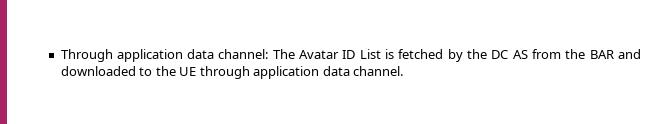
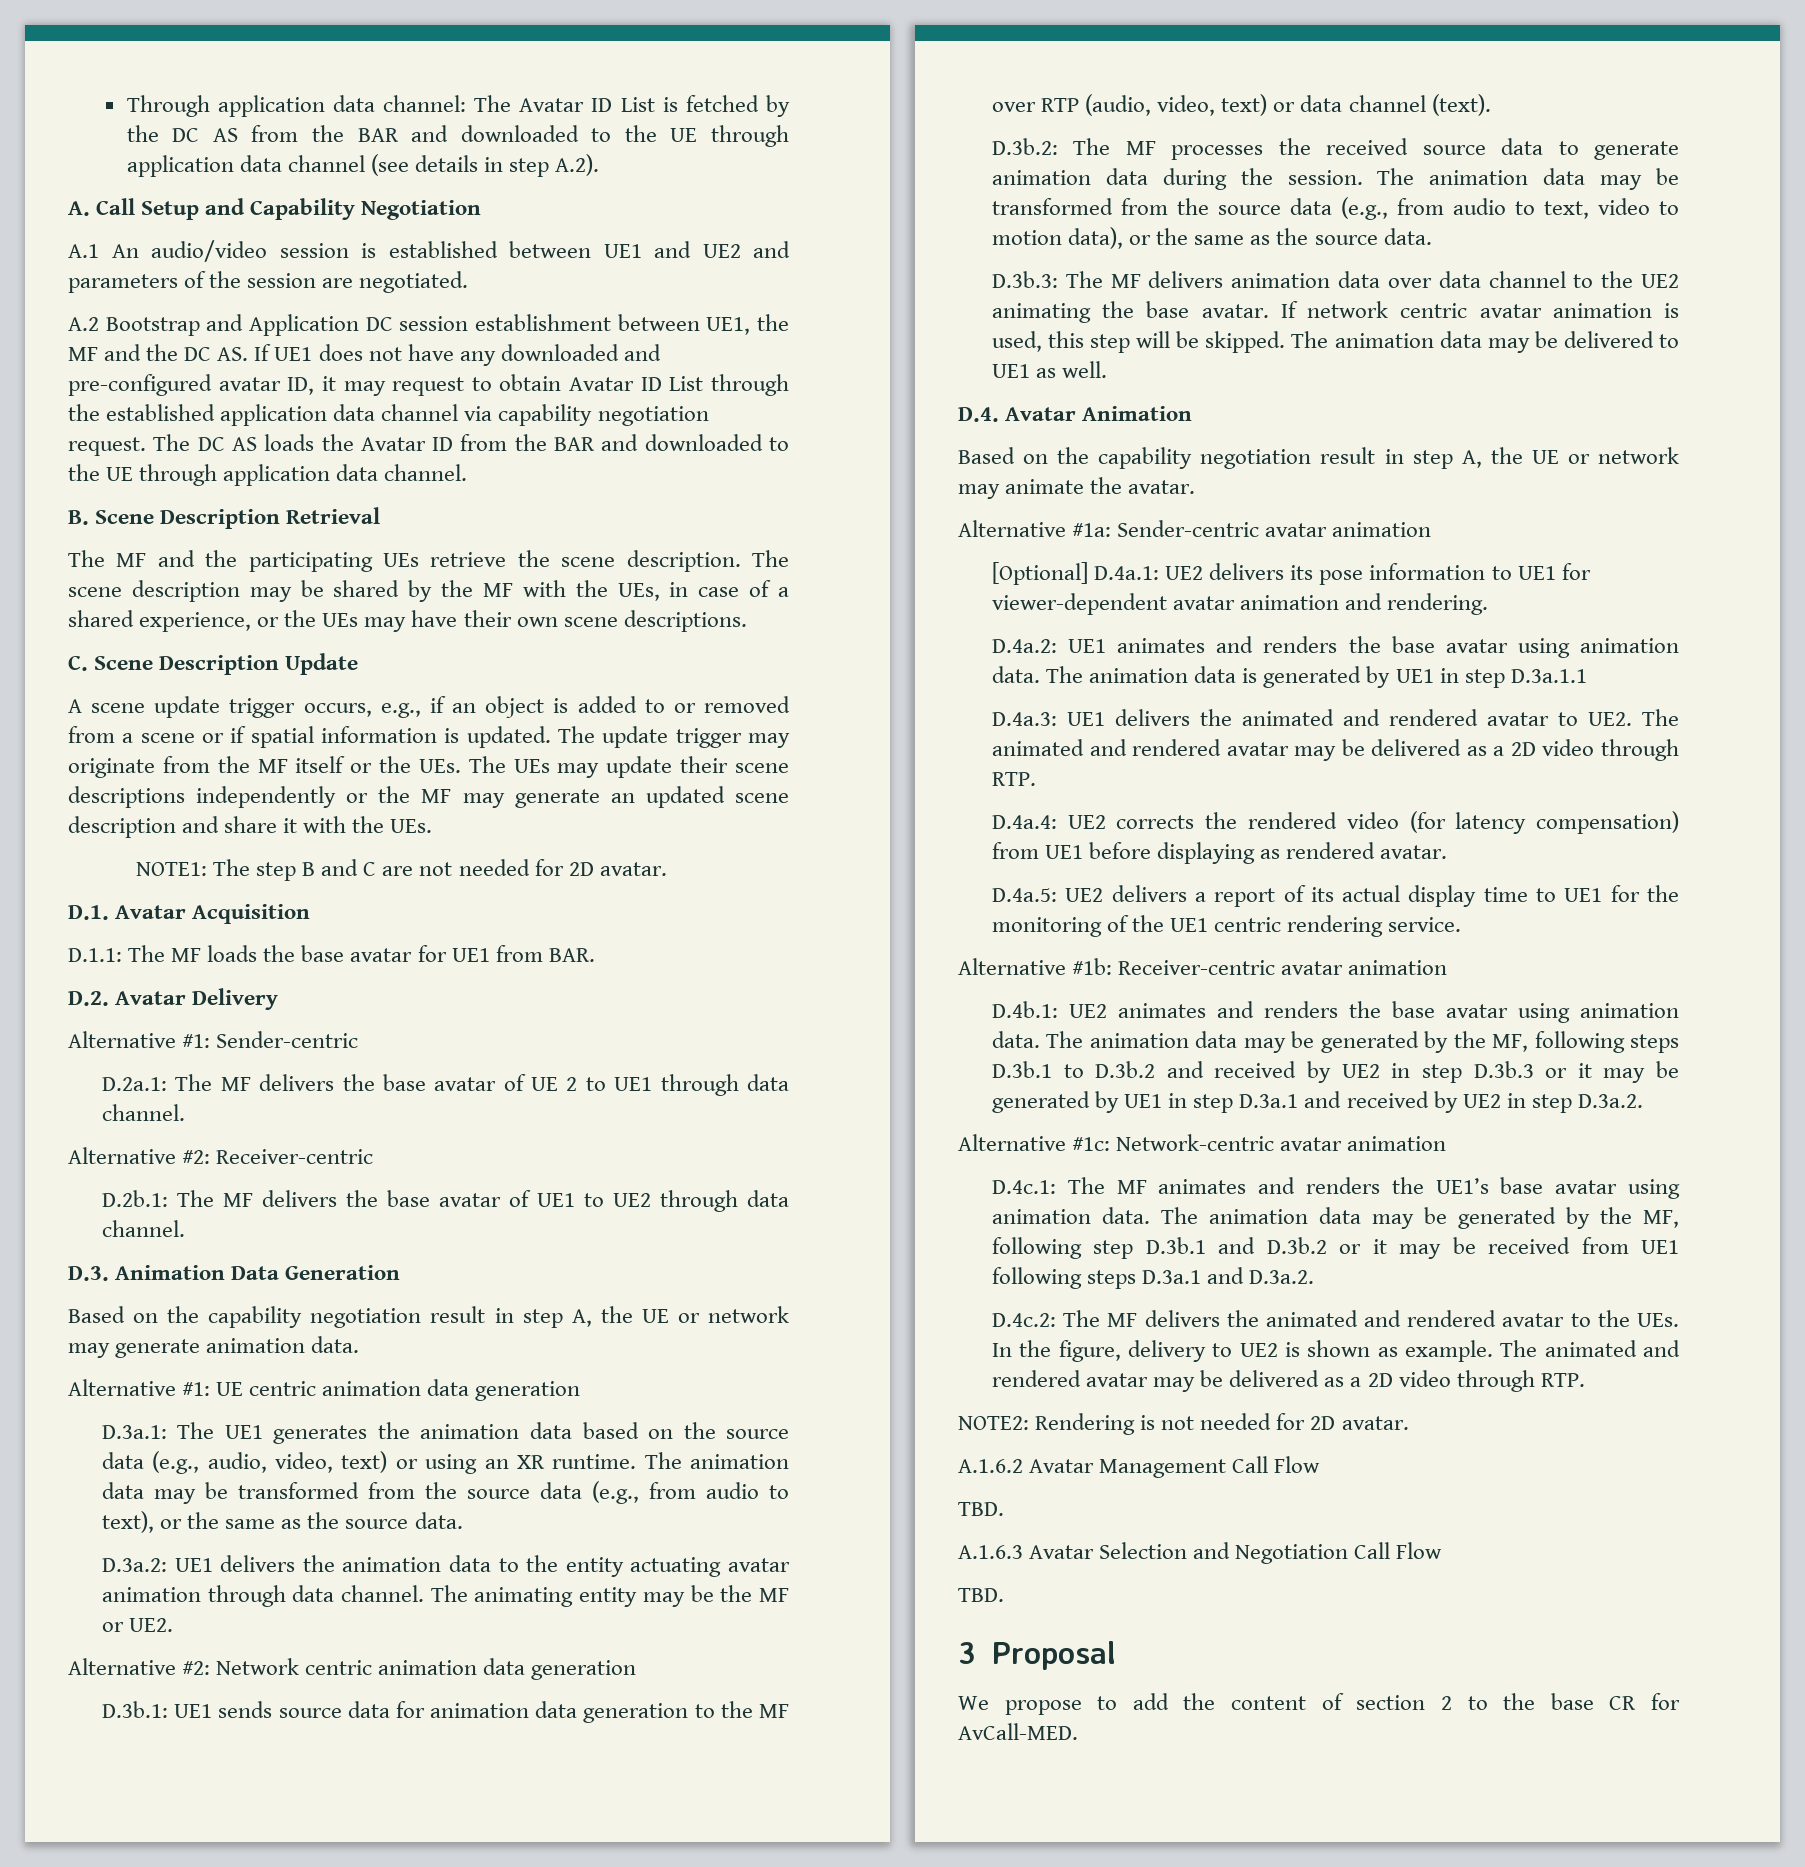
[353,66,404,76] channel. -> [287,154,600,177] [68,198,482,220] [68,240,790,262] [68,271,469,293] [68,314,789,336] [68,344,661,366] [68,374,789,396] [68,404,709,426] [68,434,789,456] [68,464,468,486] [68,507,381,529] [68,550,789,572] [68,580,789,602] [68,610,747,632] [68,653,359,675] [68,696,790,718] [68,726,791,748] [68,756,789,778] [68,786,789,808] [68,816,433,838] [135,859,667,881] [68,904,311,924] [68,945,595,962] [68,988,279,1010] [68,1031,359,1048] [101,1074,789,1096] [101,1104,185,1121] [68,1147,374,1164] [101,1190,790,1212] [101,1220,185,1237] [68,1265,401,1281] [68,1306,790,1328] [68,1336,360,1358] [68,1379,581,1401] [101,1422,789,1444] [101,1451,789,1474] [101,1481,790,1504] [101,1511,463,1533] [101,1555,790,1577] [101,1585,789,1607] [101,1618,174,1632] [68,1658,637,1680] [101,1701,789,1723] [991,94,1491,116] [991,138,1680,160] [991,168,1679,190] [991,197,1680,220] [991,227,1432,249] [991,271,1679,288] [991,301,1679,323] [991,331,1680,353] [991,361,1108,378] [958,406,1193,422] [958,447,1679,469] [958,477,1196,499] [958,520,1432,537] [991,562,1591,585] [991,593,1489,615] [991,636,1679,658] [991,666,1587,688] [991,709,1679,726] [991,739,1680,761] [991,772,1036,786] [991,811,1679,834] [991,842,1448,864] [991,885,1680,907] [991,915,1462,937] [958,958,1448,975] [991,1001,1679,1023] [991,1031,1679,1053] [991,1061,1679,1083] [991,1091,1643,1113] [958,1134,1447,1151] [991,1177,1681,1199] [991,1207,1679,1229] [991,1237,1679,1259] [991,1267,1315,1289] [991,1310,1679,1327] [991,1340,1680,1362] [991,1370,1585,1392] [958,1413,1409,1435] [958,1456,1321,1478] [958,1502,1004,1516] [958,1542,1443,1564] [958,1588,1004,1602] [958,1641,1116,1670] [958,1693,1681,1715] [958,1723,1078,1740] channel (see details in step A.2). // A. Call Setup and Capability Negotiation // A.1 An audio/video session is established between UE1 and UE2 and parameters of the session are negotiated. // A.2 Bootstrap and Application DC session establishment between UE1, the MF and the DC AS. If UE1 does not have any downloaded and pre-configured avatar ID, it may request to obtain Avatar ID List through the established application data channel via capability negotiation request. The DC AS loads the Avatar ID from the BAR and downloaded to the UE through application data channel. // B. Scene Description Retrieval // The MF and the participating UEs retrieve the scene description. The scene description may be shared by the MF with the UEs, in case of a shared experience, or the UEs may have their own scene descriptions. // C. Scene Description Update // A scene update trigger occurs, e.g., if an object is added to or removed from a scene or if spatial information is updated. The update trigger may originate from the MF itself or the UEs. The UEs may update their scene descriptions independently or the MF may generate an updated scene description and share it with the UEs. // NOTE1: The step B and C are not needed for 2D avatar. // D.1. Avatar Acquisition // D.1.1: The MF loads the base avatar for UE1 from BAR. // D.2. Avatar Delivery // Alternative #1: Sender-centric // D.2a.1: The MF delivers the base avatar of UE 2 to UE1 through data channel. // Alternative #2: Receiver-centric // D.2b.1: The MF delivers the base avatar of UE1 to UE2 through data channel. // D.3. Animation Data Generation // Based on the capability negotiation result in step A, the UE or network may generate animation data. // Alternative #1: UE centric animation data generation // D.3a.1: The UE1 generates the animation data based on the source data (e.g., audio, video, text) or using an XR runtime. The animation data may be transformed from the source data (e.g., from audio to text), or the same as the source data. // D.3a.2: UE1 delivers the animation data to the entity actuating avatar animation through data channel. The animating entity may be the MF or UE2. // Alternative #2: Network centric animation data generation // D.3b.1: UE1 sends source data for animation data generation to the MF over RTP (audio, video, text) or data channel (text). // D.3b.2: The MF processes the received source data to generate animation data during the session. The animation data may be transformed from the source data (e.g., from audio to text, video to motion data), or the same as the source data. // D.3b.3: The MF delivers animation data over data channel to the UE2 animating the base avatar. If network centric avatar animation is used, this step will be skipped. The animation data may be delivered to UE1 as well. // D.4. Avatar Animation // Based on the capability negotiation result in step A, the UE or network may animate the avatar. // Alternative #1a: Sender-centric avatar animation // [Optional] D.4a.1: UE2 delivers its pose information to UE1 for viewer-dependent avatar animation and rendering. // D.4a.2: UE1 animates and renders the base avatar using animation data. The animation data is generated by UE1 in step D.3a.1.1 // D.4a.3: UE1 delivers the animated and rendered avatar to UE2. The animated and rendered avatar may be delivered as a 2D video through RTP. // D.4a.4: UE2 corrects the rendered video (for latency compensation) from UE1 before displaying as rendered avatar. // D.4a.5: UE2 delivers a report of its actual display time to UE1 for the monitoring of the UE1 centric rendering service. // Alternative #1b: Receiver-centric avatar animation // D.4b.1: UE2 animates and renders the base avatar using animation data. The animation data may be generated by the MF, following steps D.3b.1 to D.3b.2 and received by UE2 in step D.3b.3 or it may be generated by UE1 in step D.3a.1 and received by UE2 in step D.3a.2. // Alternative #1c: Network-centric avatar animation // D.4c.1: The MF animates and renders the UE1’s base avatar using animation data. The animation data may be generated by the MF, following step D.3b.1 and D.3b.2 or it may be received from UE1 following steps D.3a.1 and D.3a.2. // D.4c.2: The MF delivers the animated and rendered avatar to the UEs. In the figure, delivery to UE2 is shown as example. The animated and rendered avatar may be delivered as a 2D video through RTP. // NOTE2: Rendering is not needed for 2D avatar. // A.1.6.2 Avatar Management Call Flow // TBD. // A.1.6.3 Avatar Selection and Negotiation Call Flow // TBD. // 3 Proposal // We propose to add the content of section 2 to the base CR for AvCall-MED.

